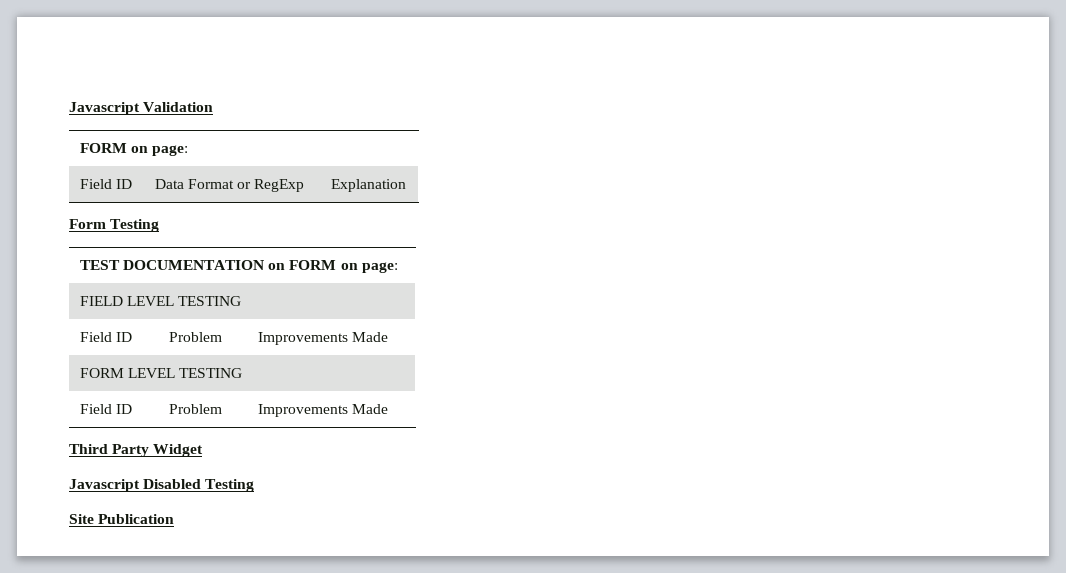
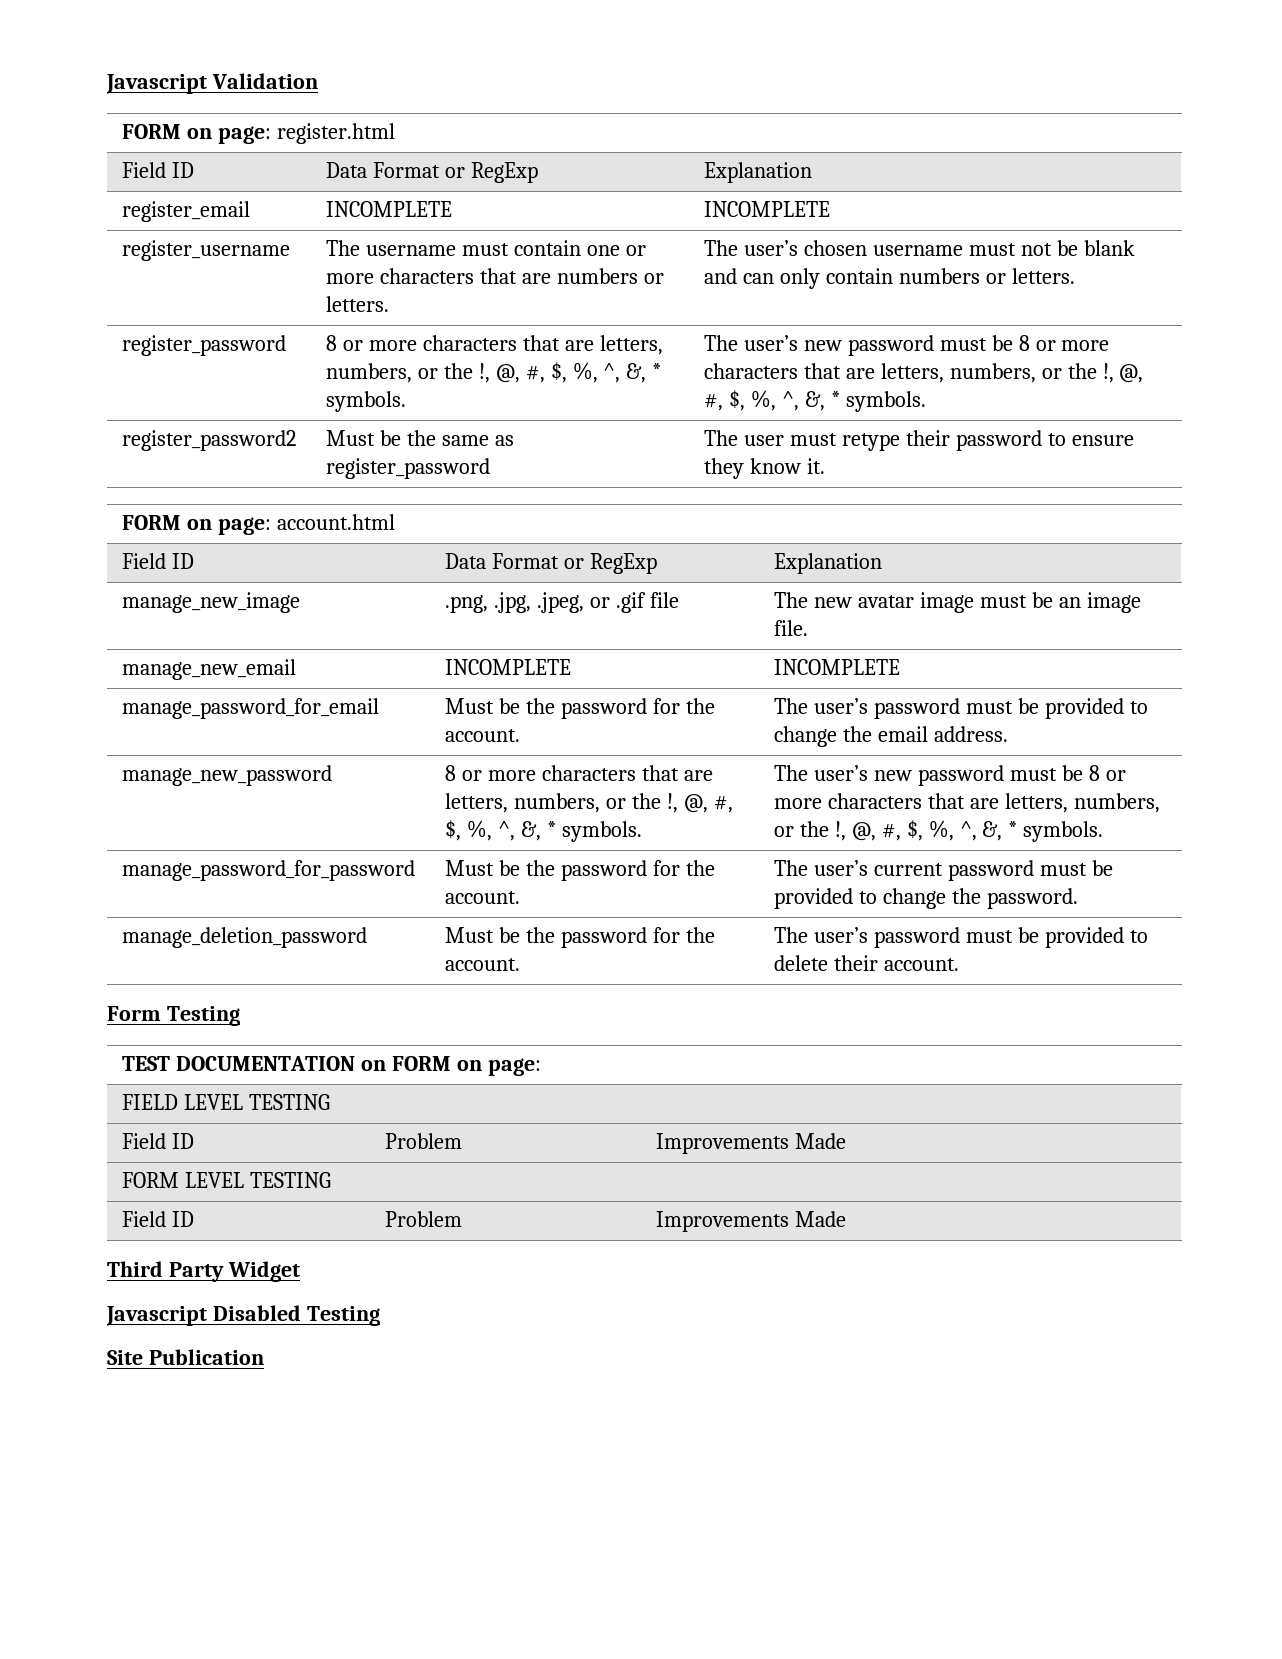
[79,179,132,189] [154,179,305,192] [330,179,406,192] // Field ID | Data Format or RegExp | Explanation -> [276,123,395,144] [121,162,194,178] [325,162,538,183] [703,162,812,183] [121,201,250,222] [325,201,452,217] [703,201,830,217] [121,240,290,261] [325,240,646,256] [325,268,664,284] [325,296,389,312] [703,240,1135,256] [703,268,1075,289] [121,335,286,356] [325,335,663,355] [325,362,662,383] [325,391,406,412] [703,335,1110,356] [703,363,1144,383] [703,390,926,412] [121,430,296,451] [325,430,514,446] [325,458,490,479] [703,430,1134,451] [703,458,825,479] [121,514,395,535] [121,553,194,569] [444,553,657,574] [773,553,882,574] [121,592,300,613] [444,592,679,613] [773,592,1141,613] [773,620,808,636] [121,659,296,680] [444,659,571,675] [773,659,900,675] [121,698,379,719] [444,698,715,719] [444,729,520,742] [773,698,1148,719] [773,726,1008,747] [121,765,332,786] [444,765,713,781] [444,793,733,813] [444,820,642,842] [773,765,1126,786] [773,793,1160,813] [773,820,1104,842] [121,860,415,881] [444,860,715,881] [444,891,520,904] [773,860,1113,881] [773,888,1078,909] [121,927,367,948] [444,927,715,948] [444,958,520,971] [773,927,1148,948] [773,955,959,971] register.html // Field ID | Data Format or RegExp | Explanation // register_email | INCOMPLETE | INCOMPLETE // register_username | The username must contain one or more characters that are numbers or letters. | The user’s chosen username must not be blank and can only contain numbers or letters. // register_password | 8 or more characters that are letters, numbers, or the !, @, #, $, %, ^, &, * symbols. | The user’s new password must be 8 or more characters that are letters, numbers, or the !, @, #, $, %, ^, &, * symbols. // register_password2 | Must be the same as register_password | The user must retype their password to ensure they know it. // FORM on page: account.html // Field ID | Data Format or RegExp | Explanation // manage_new_image | .png, .jpg, .jpeg, or .gif file | The new avatar image must be an image file. // manage_new_email | INCOMPLETE | INCOMPLETE // manage_password_for_email | Must be the password for the account. | The user’s password must be provided to change the email address. // manage_new_password | 8 or more characters that are letters, numbers, or the !, @, #, $, %, ^, &, * symbols. | The user’s new password must be 8 or more characters that are letters, numbers, or the !, @, #, $, %, ^, &, * symbols. // manage_password_for_password | Must be the password for the account. | The user’s current password must be provided to change the password. // manage_deletion_password | Must be the password for the account. | The user’s password must be provided to delete their account.

